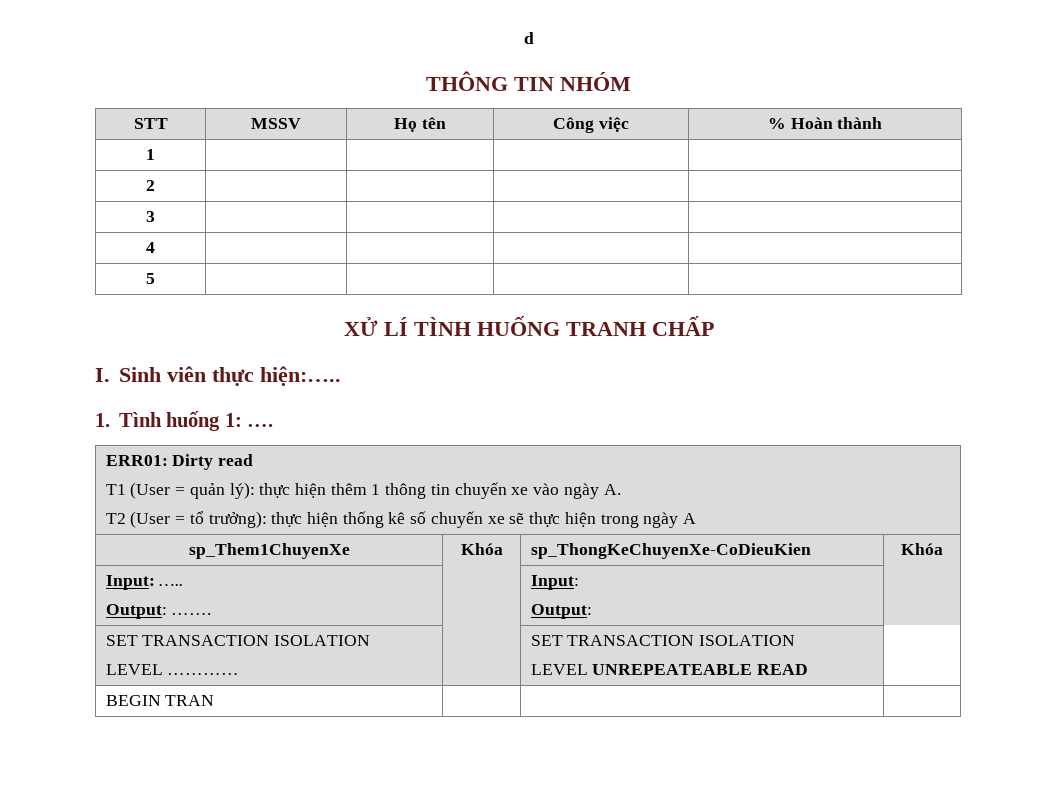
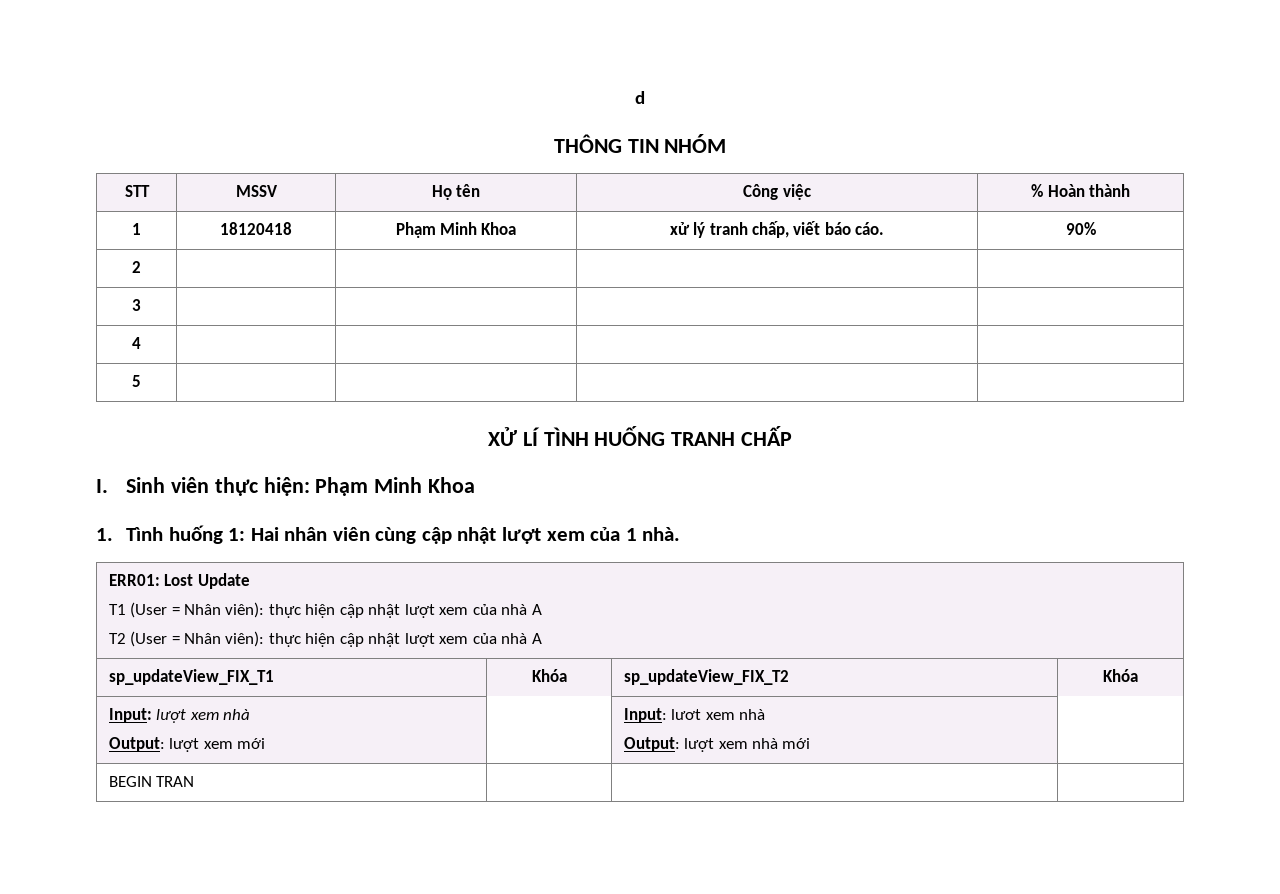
(155, 154) | | | -> [220,222,292,235] [395,222,517,238] [669,221,885,238] [1065,222,1096,235] 18120418 | Phạm Minh Khoa | xử lý tranh chấp, viết báo cáo. | 90%
[259,366,341,386] hiện:….. -> [263,477,475,496] hiện: Phạm Minh Khoa
[247,424,274,427] …. -> [250,527,681,544] Hai nhân viên cùng cập nhật lượt xem của 1 nhà.
[172,454,254,470] Dirty read -> [164,573,250,589] Lost Update
[189,482,621,499] [105,511,696,528] [188,543,350,559] quản lý): thực hiện thêm 1 thông tin chuyến xe vào ngày A. // T2 (User = tổ trưởng): thực hiện thống kê số chuyến xe sẽ thực hiện trong ngày A // sp_Them1ChuyenXe -> [183,602,542,618] [108,631,542,647] [108,669,274,685] Nhân viên): thực hiện cập nhật lượt xem của nhà A // T2 (User = Nhân viên): thực hiện cập nhật lượt xem của nhà A // sp_updateView_FIX_T1
[530,543,811,559] sp_ThongKeChuyenXe-CoDieuKien -> [623,669,789,685] sp_updateView_FIX_T2
[159,584,184,586] [105,604,212,619] [530,575,579,590] [530,604,592,619] [105,635,371,646] [105,664,240,675] [530,635,796,646] [530,664,809,675] ….. // Output: ……. | | Input: // Output: | // SET TRANSACTION ISOLATION // LEVEL ………… | | SET TRANSACTION ISOLATION // LEVEL UNREPEATEABLE READ -> [156,709,250,723] [108,737,265,752] [623,708,765,723] [623,737,811,752] lượt xem nhà // Output: lượt xem mới | | Input: lươt xem nhà // Output: lượt xem nhà mới

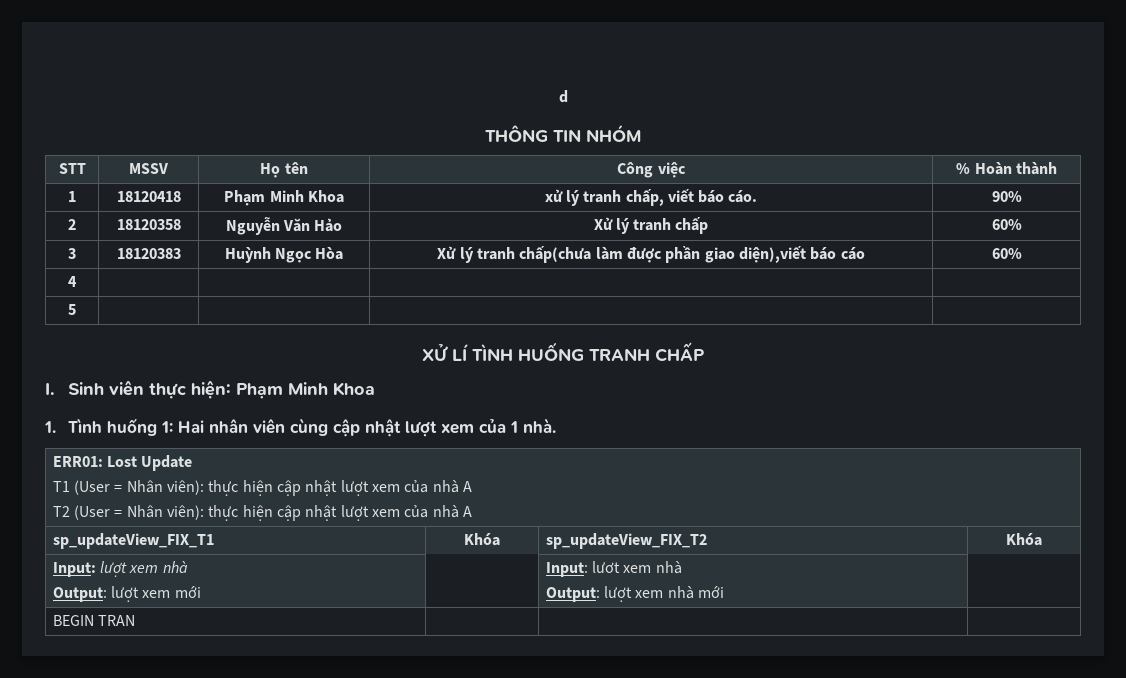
[132,299,141,311] | | | // 3 | | | | -> [116,219,181,230] [225,217,343,235] [593,217,709,234] [991,219,1022,230] [68,248,76,259] [116,248,181,259] [224,247,344,263] [437,246,865,263] [991,248,1022,259] 18120358 | Nguyễn Văn Hảo | Xử lý tranh chấp | 60% // 3 | 18120383 | Huỳnh Ngọc Hòa | Xử lý tranh chấp(chưa làm được phần giao diện),viết báo cáo | 60%

